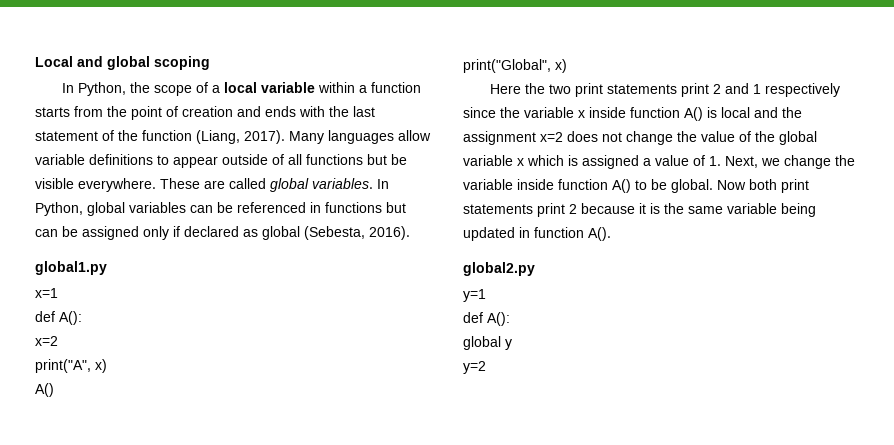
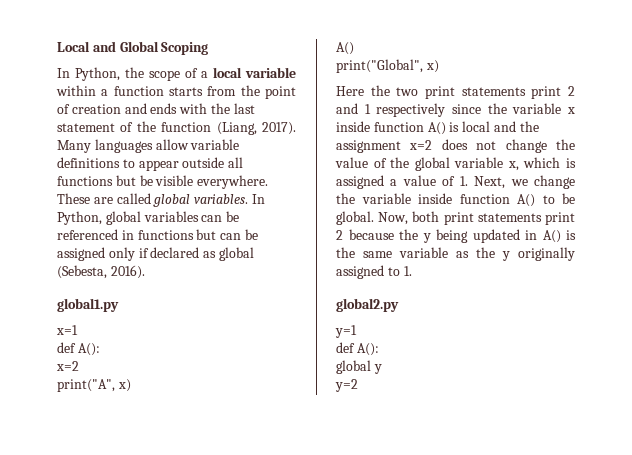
[107,56,210,70] global scoping -> [119,41,209,55] Global Scoping
[272,154,284,165] of -> (225, 162) none
[517,158,524,166] x -> [507,161,519,171] x,
[717,180,746,190] Now -> [378,212,409,225] Now,
[639,203,816,217] [463,227,611,241] it is the same variable being updated in function A(). -> [399,229,576,243] [336,247,575,261] [336,265,412,279] the y being updated in A() is the same variable as the y originally assigned to 1.

